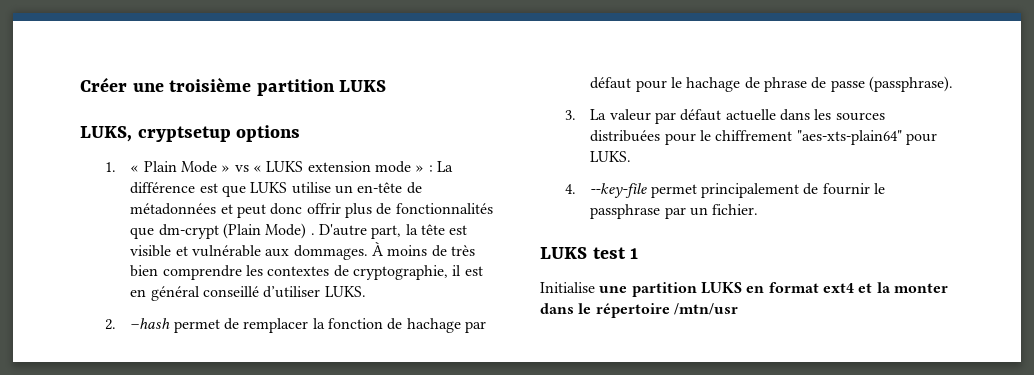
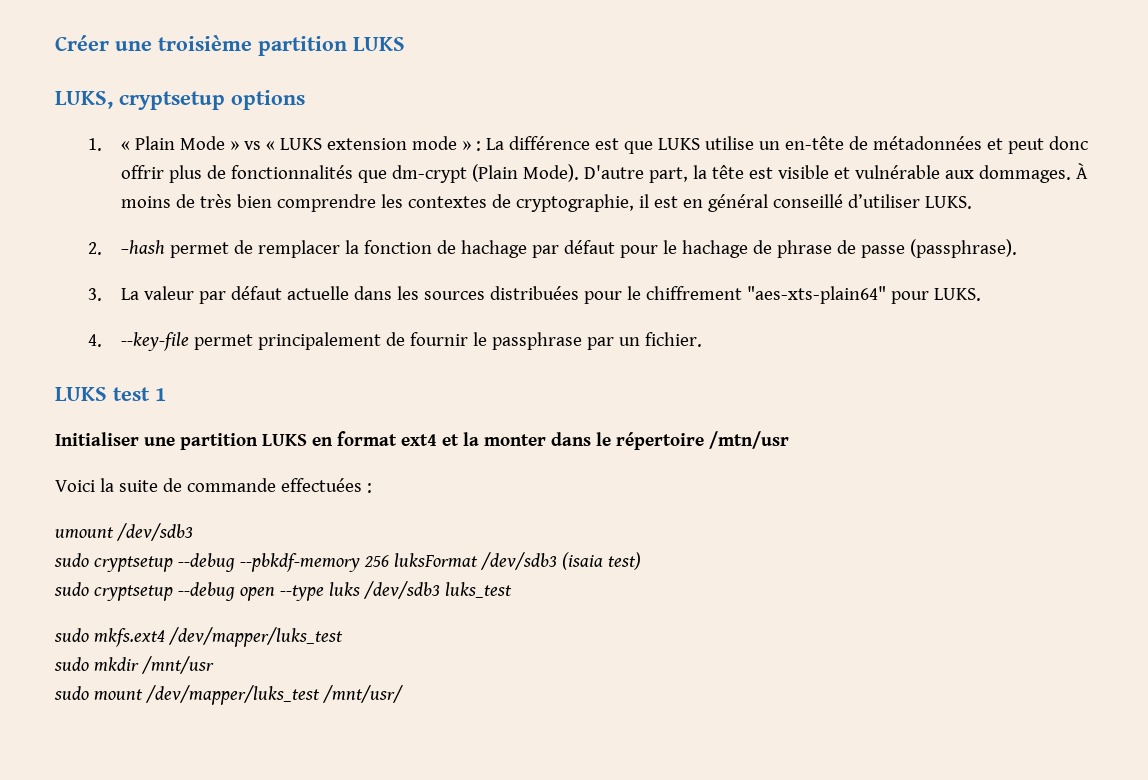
[265,223,315,239] Mode) . -> [523,164,580,182] Mode).
[540,282,595,293] Initialise -> [55,432,139,446] Initialiser
(738, 309) none -> [55,478,372,493] [55,523,193,541] [54,552,641,572] [54,581,512,601] [54,627,343,647] [54,656,214,674] [54,685,403,705] // Voici la suite de commande effectuées : // umount /dev/sdb3 // sudo cryptsetup --debug --pbkdf-memory 256 luksFormat /dev/sdb3 (isaia test) // sudo cryptsetup --debug open --type luks /dev/sdb3 luks_test // sudo mkfs.ext4 /dev/mapper/luks_test // sudo mkdir /mnt/usr // sudo mount /dev/mapper/luks_test /mnt/usr/

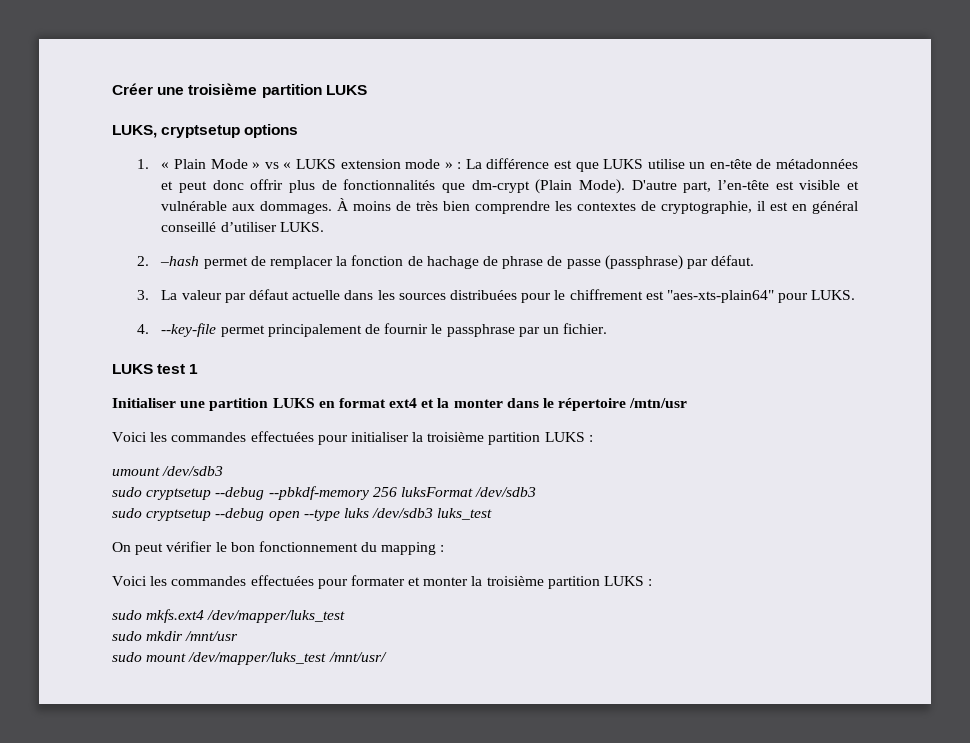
[693,165,745,179] la tête -> [718,180,770,190] l’en-tête
[532,240,749,258] par défaut pour le hachage -> (479, 262) none
[910,239,1018,258] (passphrase). -> [604,255,755,270] (passphrase) par défaut.
(743, 293) none -> [645,291,664,300] est
[99,478,362,492] la suite de commande effectuées -> [150,431,585,445] les commandes effectuées pour initialiser la troisième partition LUKS
[561,552,641,570] (isaia test) -> (537, 492) none
(512, 590) none -> [112,541,445,555] [112,575,653,589] // On peut vérifier le bon fonctionnement du mapping : // Voici les commandes effectuées pour formater et monter la troisième partition LUKS :

